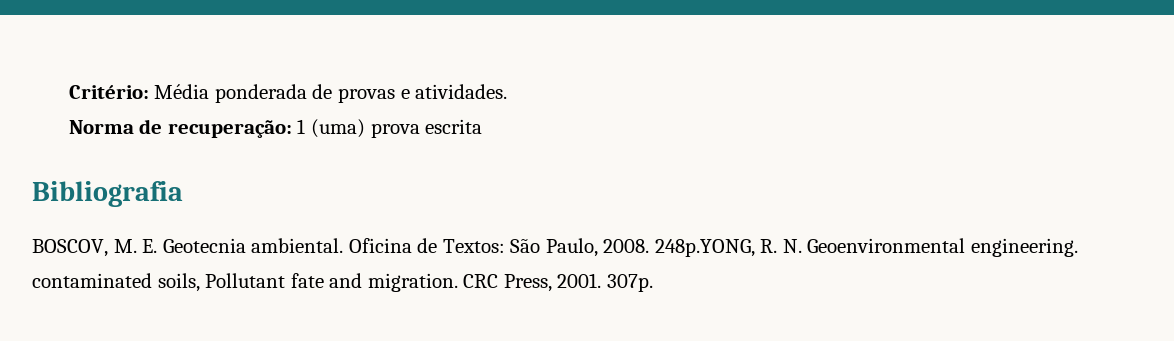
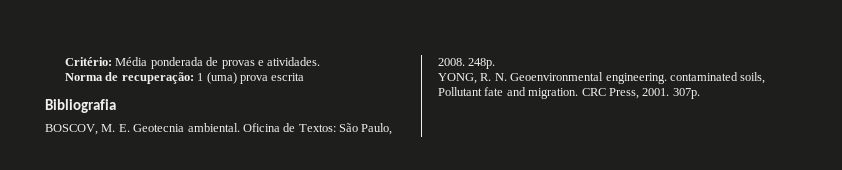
[654,239,755,257] 248p.YONG, -> [468,58,496,69] [438,73,477,84] 248p. // YONG,

